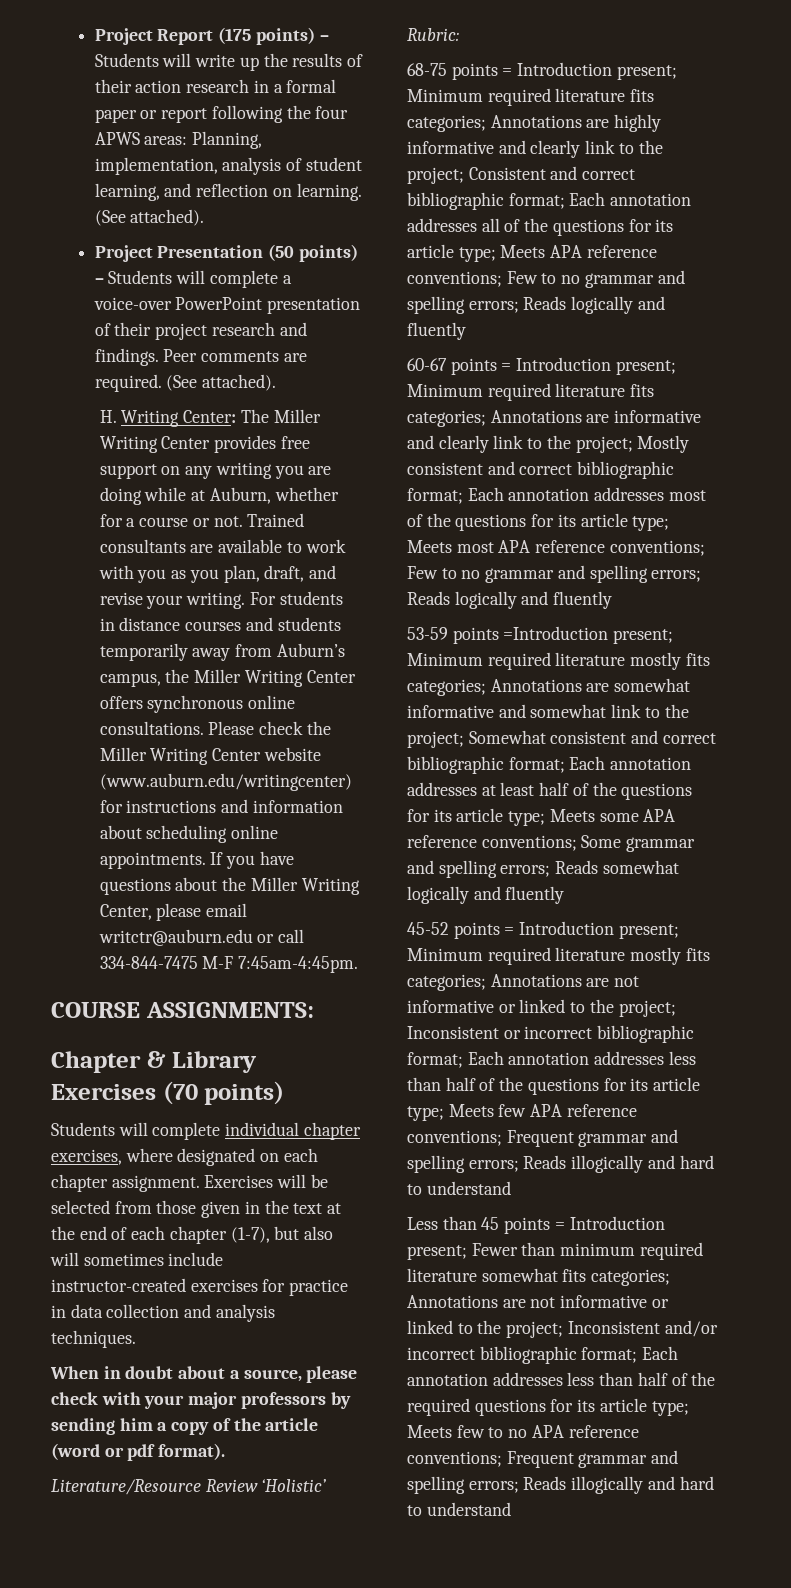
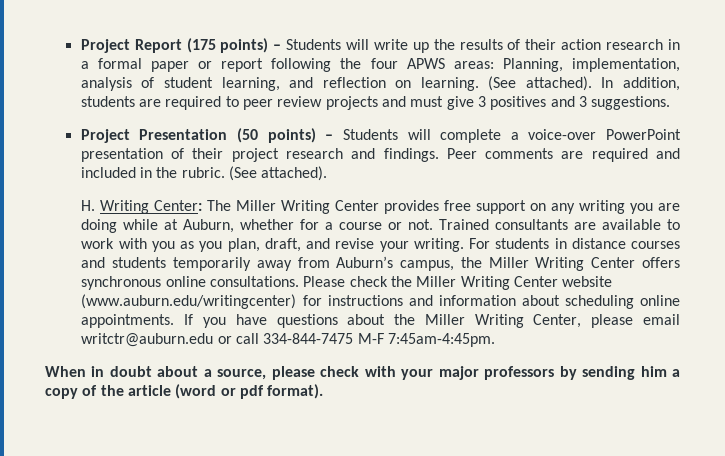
(205, 217) none -> [601,77,680,91] [80,96,671,110] In addition, students are required to peer review projects and must give 3 positives and 3 suggestions.
[94,374,162,392] required. -> [591,148,681,162] [80,167,225,178] required and included in the rubric.
[51,1002,314,1018] [51,1051,258,1073] [51,1081,285,1105] [51,1122,361,1140] [51,1148,318,1166] [51,1174,328,1192] [51,1200,342,1218] [51,1226,334,1244] [50,1252,224,1266] [51,1278,349,1296] [51,1304,275,1322] [51,1330,136,1348] // COURSE ASSIGNMENTS: // Chapter & Library Exercises (70 points) // Students will complete individual chapter exercises, where designated on each chapter assignment. Exercises will be selected from those given in the text at the end of each chapter (1-7), but also will sometimes include instructor-created exercises for practice in data collection and analysis techniques. -> (496, 340) none
[51,1479,327,1495] [407,28,459,41] [407,62,677,80] [407,88,655,106] [407,114,662,132] [407,140,663,158] [407,166,636,184] [407,192,692,210] [407,218,674,236] [407,244,657,262] [407,270,685,288] [407,296,665,314] [407,322,466,340] [407,357,676,375] [407,383,655,401] [407,410,702,427] [407,435,690,453] [407,461,675,479] [407,487,706,504] [407,513,670,531] [407,540,705,556] [407,565,702,583] [407,591,613,609] [407,626,674,644] [407,652,710,670] [407,678,691,696] [407,704,689,718] [407,730,716,748] [407,756,692,774] [407,782,693,800] [407,808,676,826] [407,835,696,852] [407,860,679,878] [407,886,565,904] [407,921,679,939] [407,947,710,965] [407,974,640,991] [407,999,676,1017] [407,1025,695,1043] [407,1051,696,1068] [407,1077,701,1095] [407,1104,637,1121] [407,1129,679,1147] [407,1155,714,1173] [407,1181,511,1195] [407,1216,665,1234] [407,1242,703,1260] [407,1268,671,1286] [407,1295,669,1308] [407,1320,718,1338] [407,1346,679,1364] [407,1372,716,1386] [407,1398,689,1416] [407,1425,639,1438] [407,1450,679,1468] [407,1476,714,1494] [407,1502,511,1516] // Literature/Resource Review ‘Holistic’ Rubric: // 68-75 points = Introduction present; Minimum required literature fits categories; Annotations are highly informative and clearly link to the project; Consistent and correct bibliographic format; Each annotation addresses all of the questions for its article type; Meets APA reference conventions; Few to no grammar and spelling errors; Reads logically and fluently // 60-67 points = Introduction present; Minimum required literature fits categories; Annotations are informative and clearly link to the project; Mostly consistent and correct bibliographic format; Each annotation addresses most of the questions for its article type; Meets most APA reference conventions; Few to no grammar and spelling errors; Reads logically and fluently // 53-59 points =Introduction present; Minimum required literature mostly fits categories; Annotations are somewhat informative and somewhat link to the project; Somewhat consistent and correct bibliographic format; Each annotation addresses at least half of the questions for its article type; Meets some APA reference conventions; Some grammar and spelling errors; Reads somewhat logically and fluently // 45-52 points = Introduction present; Minimum required literature mostly fits categories; Annotations are not informative or linked to the project; Inconsistent or incorrect bibliographic format; Each annotation addresses less than half of the questions for its article type; Meets few APA reference conventions; Frequent grammar and spelling errors; Reads illogically and hard to understand // Less than 45 points = Introduction present; Fewer than minimum required literature somewhat fits categories; Annotations are not informative or linked to the project; Inconsistent and/or incorrect bibliographic format; Each annotation addresses less than half of the required questions for its article type; Meets few to no APA reference conventions; Frequent grammar and spelling errors; Reads illogically and hard to understand -> (324, 391) none

